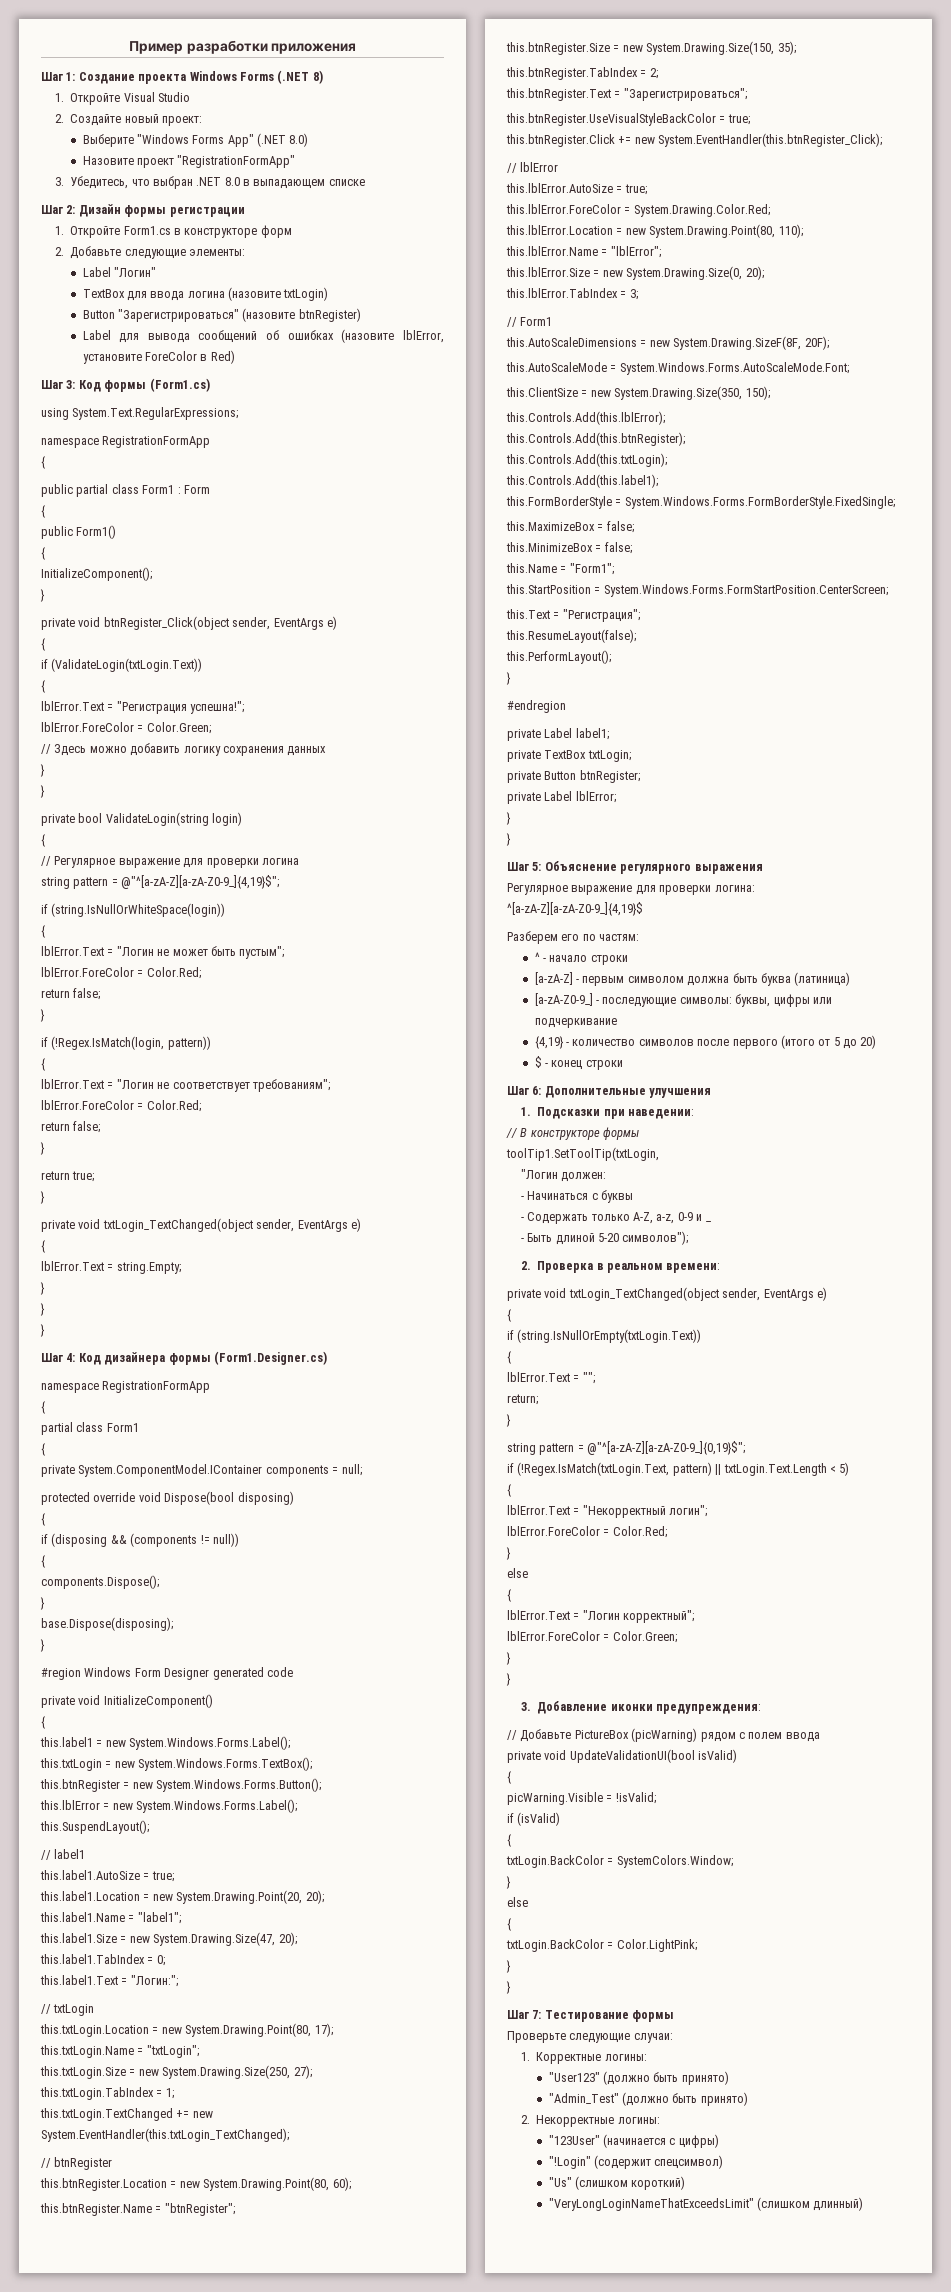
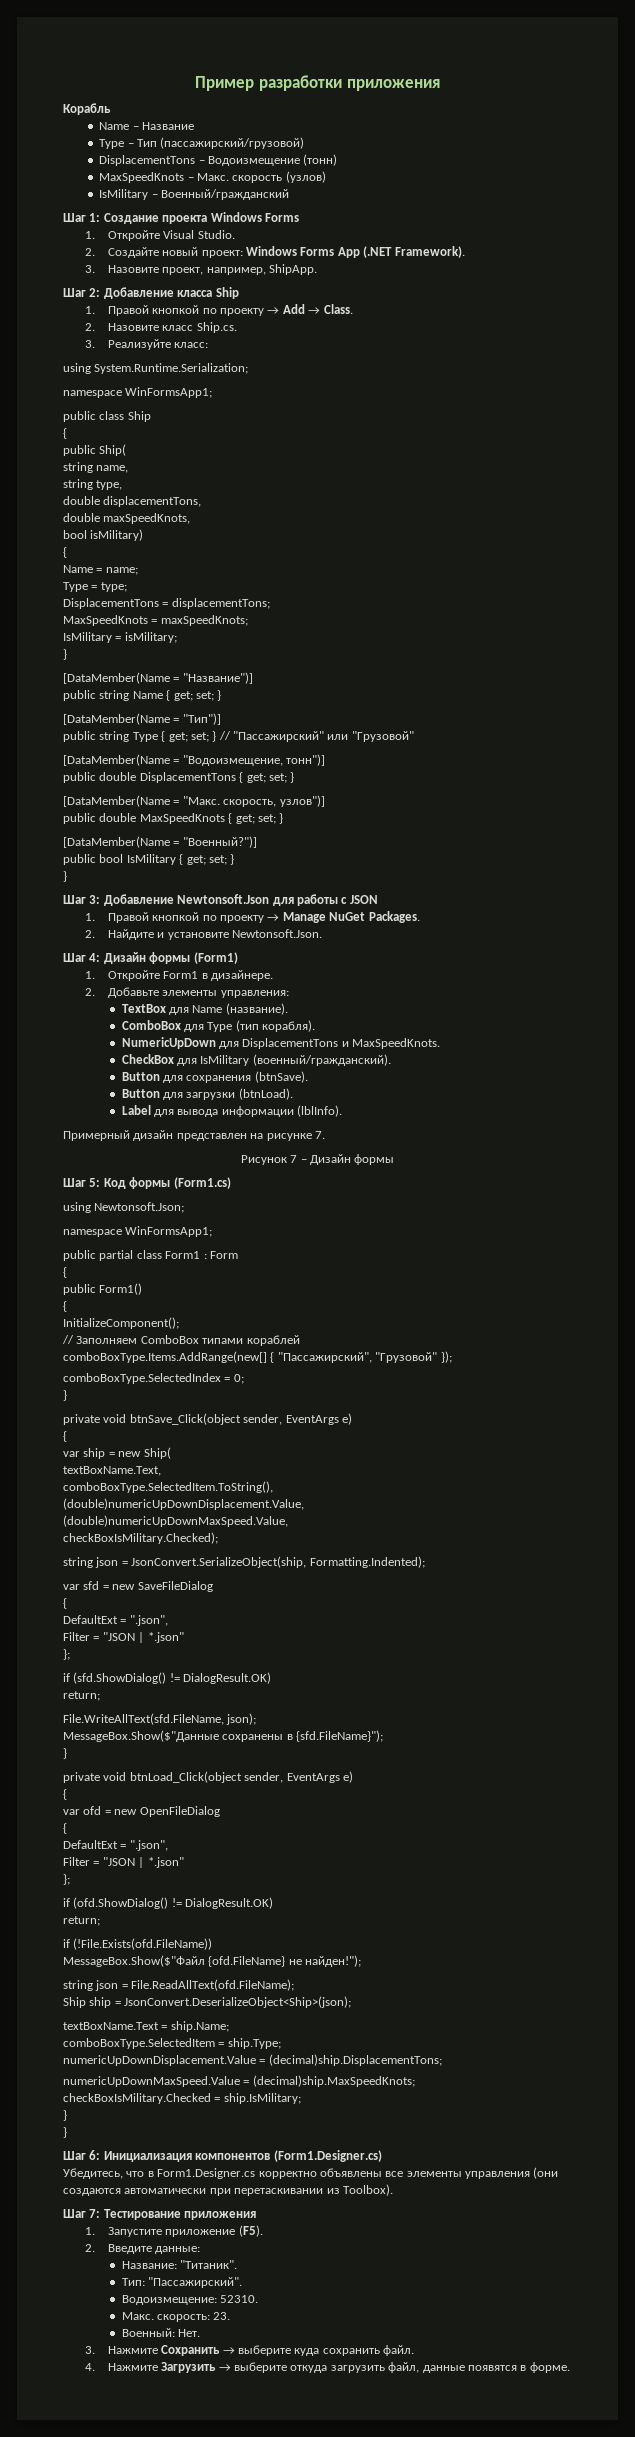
(357, 48) none -> [63,103,111,115] [99,122,194,130] [99,137,305,149] [99,154,338,166] [99,171,326,183] [99,189,289,200] // Корабль // Name – Название // Type – Тип (пассажирский/грузовой) // DisplacementTons – Водоизмещение (тонн) // MaxSpeedKnots – Макс. скорость (узлов) // IsMilitary – Военный/гражданский
[277,70,323,84] (.NET 8) -> (299, 217) none
[157,92,190,102] Studio -> [197,230,235,239] Studio.
[82,133,309,147] [82,155,296,168] [54,176,365,189] [41,204,245,217] [54,225,292,238] [54,246,245,259] [82,267,156,277] [82,287,329,301] [82,308,361,322] [82,329,444,343] [82,350,235,364] [41,380,76,389] // Выберите "Windows Forms App" (.NET 8.0) // Назовите проект "RegistrationFormApp" // 3. Убедитесь, что выбран .NET 8.0 в выпадающем списке // Шаг 2: Дизайн формы регистрации // 1. Откройте Form1.cs в конструкторе форм // 2. Добавьте следующие элементы: // Label "Логин" // TextBox для ввода логина (назовите txtLogin) // Button "Зарегистрироваться" (назовите btnRegister) // Label для вывода сообщений об ошибках (назовите lblError, установите ForeColor в Red) // Шаг 3: -> [246,246,465,258] [85,264,318,275] [63,287,239,299] [85,304,353,316] [85,322,237,333] [85,339,209,350] [63,363,249,374] [63,387,213,398] [63,411,151,422] [63,428,67,439] [63,444,127,456] [63,462,129,473] [63,479,123,490] [63,496,202,507] [63,513,191,524] [63,529,144,541] [63,547,67,558] [63,565,138,575] [63,582,127,592] [63,598,270,609] [63,615,248,626] [63,632,177,643] [63,649,67,660] [63,672,253,684] [63,690,222,701] [63,713,221,725] [63,731,414,742] [63,754,326,766] [63,772,295,783] [63,795,325,807] [63,813,284,824] [63,836,257,848] [63,854,235,865] [63,871,67,882] [63,894,378,906] [85,911,420,923] [85,929,323,940] [63,952,238,964] [85,970,274,981] [85,987,289,998] [121,1003,288,1015] [121,1020,316,1032] [121,1037,441,1049] [121,1054,391,1066] [121,1071,308,1083] [121,1088,293,1100] [121,1105,343,1117] [63,1130,325,1141] [240,1154,395,1165] [63,1178,101,1187] Windows Forms App (.NET Framework). // 3. Назовите проект, например, ShipApp. // Шаг 2: Добавление класса Ship // 1. Правой кнопкой по проекту → Add → Class. // 2. Назовите класс Ship.cs. // 3. Реализуйте класс: // using System.Runtime.Serialization; // namespace WinFormsApp1; // public class Ship // { // public Ship( // string name, // string type, // double displacementTons, // double maxSpeedKnots, // bool isMilitary) // { // Name = name; // Type = type; // DisplacementTons = displacementTons; // MaxSpeedKnots = maxSpeedKnots; // IsMilitary = isMilitary; // } // [DataMember(Name = "Название")] // public string Name { get; set; } // [DataMember(Name = "Тип")] // public string Type { get; set; } // "Пассажирский" или "Грузовой" // [DataMember(Name = "Водоизмещение, тонн")] // public double DisplacementTons { get; set; } // [DataMember(Name = "Макс. скорость, узлов")] // public double MaxSpeedKnots { get; set; } // [DataMember(Name = "Военный?")] // public bool IsMilitary { get; set; } // } // Шаг 3: Добавление Newtonsoft.Json для работы с JSON // 1. Правой кнопкой по проекту → Manage NuGet Packages. // 2. Найдите и установите Newtonsoft.Json. // Шаг 4: Дизайн формы (Form1) // 1. Откройте Form1 в дизайнере. // 2. Добавьте элементы управления: // TextBox для Name (название). // ComboBox для Type (тип корабля). // NumericUpDown для DisplacementTons и MaxSpeedKnots. // CheckBox для IsMilitary (военный/гражданский). // Button для сохранения (btnSave). // Button для загрузки (btnLoad). // Label для вывода информации (lblInfo). // Примерный дизайн представлен на рисунке 7. // Рисунок 7 – Дизайн формы // Шаг 5:
[72,407,239,420] [41,436,211,448] [41,456,45,469] System.Text.RegularExpressions; // namespace RegistrationFormApp // { -> [94,1202,185,1213] [63,1226,213,1237] Newtonsoft.Json; // namespace WinFormsApp1;
[40,589,45,602] [41,616,337,630] [41,638,45,651] [41,658,203,672] [41,680,45,693] [41,701,245,714] [41,722,211,734] [41,743,327,756] [40,764,45,777] [40,785,45,798] [41,812,243,826] [41,834,45,847] [41,856,299,868] [41,875,280,889] [41,903,226,917] [41,925,45,938] [41,946,285,959] [41,967,201,979] [41,988,101,1000] [40,1009,45,1022] [41,1036,211,1050] [41,1058,45,1071] [41,1079,330,1092] [41,1100,201,1112] [41,1121,101,1133] [40,1142,45,1155] [41,1171,95,1182] [40,1191,45,1204] [41,1218,361,1232] [41,1240,45,1253] [41,1261,181,1274] [40,1282,45,1295] [40,1303,45,1316] [40,1324,45,1337] [41,1351,327,1365] [41,1381,211,1393] [41,1401,45,1414] [41,1422,139,1435] [41,1443,45,1456] [41,1464,362,1477] [41,1491,294,1505] [41,1513,45,1526] [41,1533,239,1547] [41,1555,45,1568] [41,1575,159,1589] [40,1597,45,1610] [41,1617,173,1631] [40,1639,45,1652] [41,1667,293,1680] [41,1694,213,1708] [41,1716,45,1729] [40,1736,291,1750] [40,1757,313,1771] [40,1778,322,1792] [40,1799,298,1813] [40,1820,149,1834] [41,1849,86,1860] [40,1870,174,1882] [40,1890,324,1904] [40,1912,181,1924] [40,1932,297,1946] [40,1954,165,1966] [40,1975,178,1987] [41,2004,95,2016] [40,2023,333,2037] [40,2045,199,2058] [40,2065,312,2079] [40,2087,174,2100] [40,2108,213,2121] [41,2128,289,2142] [41,2157,113,2170] [40,2177,351,2191] [40,2203,235,2216] [506,41,796,55] [506,67,658,80] [506,88,747,101] [506,113,750,126] [506,133,883,147] [507,162,559,173] [506,183,647,195] [506,204,770,217] [506,224,803,238] [506,246,661,258] [506,266,764,280] [506,288,638,300] [507,317,553,327] [506,336,829,350] [506,362,849,375] [506,386,770,400] [506,411,665,425] [506,432,685,446] [506,453,667,467] [506,474,658,488] [506,496,895,509] [506,521,634,533] [506,542,632,554] [506,563,614,575] [506,584,888,597] [506,609,640,622] [506,629,636,643] [506,650,611,664] [506,672,511,685] [507,700,566,713] [507,728,609,741] [507,750,631,762] [507,770,640,783] [507,791,616,804] [506,812,511,825] [506,833,511,846] [507,861,763,874] [507,883,755,895] [507,902,643,916] [507,931,640,944] [534,952,628,965] [534,972,851,986] [534,993,832,1007] [534,1018,617,1028] [534,1035,877,1049] [534,1056,623,1070] [507,1086,712,1098] [520,1107,694,1119] [506,1127,640,1140] [506,1147,659,1161] [520,1169,607,1182] [520,1190,634,1203] [520,1212,703,1224] [705,1221,711,1222] [520,1231,689,1245] [520,1261,721,1273] [507,1287,827,1301] [507,1309,511,1322] [507,1329,702,1343] [507,1351,511,1364] [507,1372,595,1384] [507,1394,538,1405] [506,1414,511,1427] [507,1441,746,1455] [507,1462,850,1476] [507,1484,511,1497] [507,1505,708,1518] [507,1526,667,1538] [506,1547,511,1560] [507,1568,528,1578] [507,1589,511,1602] [507,1610,695,1623] [507,1631,677,1643] [506,1652,511,1665] [506,1673,511,1686] [520,1701,761,1714] [507,1728,820,1742] [507,1749,738,1763] [507,1771,511,1784] [507,1792,656,1805] [507,1812,561,1826] [507,1834,511,1847] [506,1855,733,1868] [506,1876,511,1889] [507,1897,528,1907] [507,1918,511,1931] [506,1939,697,1952] [506,1960,511,1973] [506,1981,511,1994] [507,2010,675,2022] [507,2031,673,2043] [520,2052,647,2064] [548,2071,729,2085] [548,2092,748,2106] [520,2115,660,2127] [548,2134,719,2148] [548,2155,724,2169] [548,2176,686,2190] [548,2197,864,2211] // } // private void btnRegister_Click(object sender, EventArgs e) // { // if (ValidateLogin(txtLogin.Text)) // { // lblError.Text = "Регистрация успешна!"; // lblError.ForeColor = Color.Green; // // Здесь можно добавить логику сохранения данных // } // } // private bool ValidateLogin(string login) // { // // Регулярное выражение для проверки логина // string pattern = @"^[a-zA-Z][a-zA-Z0-9_]{4,19}$"; // if (string.IsNullOrWhiteSpace(login)) // { // lblError.Text = "Логин не может быть пустым"; // lblError.ForeColor = Color.Red; // return false; // } // if (!Regex.IsMatch(login, pattern)) // { // lblError.Text = "Логин не соответствует требованиям"; // lblError.ForeColor = Color.Red; // return false; // } // return true; // } // private void txtLogin_TextChanged(object sender, EventArgs e) // { // lblError.Text = string.Empty; // } // } // } // Шаг 4: Код дизайнера формы (Form1.Designer.cs) // namespace RegistrationFormApp // { // partial class Form1 // { // private System.ComponentModel.IContainer components = null; // protected override void Dispose(bool disposing) // { // if (disposing && (components != null)) // { // components.Dispose(); // } // base.Dispose(disposing); // } // #region Windows Form Designer generated code // private void InitializeComponent() // { // this.label1 = new System.Windows.Forms.Label(); // this.txtLogin = new System.Windows.Forms.TextBox(); // this.btnRegister = new System.Windows.Forms.Button(); // this.lblError = new System.Windows.Forms.Label(); // this.SuspendLayout(); // // label1 // this.label1.AutoSize = true; // this.label1.Location = new System.Drawing.Point(20, 20); // this.label1.Name = "label1"; // this.label1.Size = new System.Drawing.Size(47, 20); // this.label1.TabIndex = 0; // this.label1.Text = "Логин:"; // // txtLogin // this.txtLogin.Location = new System.Drawing.Point(80, 17); // this.txtLogin.Name = "txtLogin"; // this.txtLogin.Size = new System.Drawing.Size(250, 27); // this.txtLogin.TabIndex = 1; // this.txtLogin.TextChanged += new System.EventHandler(this.txtLogin_TextChanged); // // btnRegister // this.btnRegister.Location = new System.Drawing.Point(80, 60); // this.btnRegister.Name = "btnRegister"; // this.btnRegister.Size = new System.Drawing.Size(150, 35); // this.btnRegister.TabIndex = 2; // this.btnRegister.Text = "Зарегистрироваться"; // this.btnRegister.UseVisualStyleBackColor = true; // this.btnRegister.Click += new System.EventHandler(this.btnRegister_Click); // // lblError // this.lblError.AutoSize = true; // this.lblError.ForeColor = System.Drawing.Color.Red; // this.lblError.Location = new System.Drawing.Point(80, 110); // this.lblError.Name = "lblError"; // this.lblError.Size = new System.Drawing.Size(0, 20); // this.lblError.TabIndex = 3; // // Form1 // this.AutoScaleDimensions = new System.Drawing.SizeF(8F, 20F); // this.AutoScaleMode = System.Windows.Forms.AutoScaleMode.Font; // this.ClientSize = new System.Drawing.Size(350, 150); // this.Controls.Add(this.lblError); // this.Controls.Add(this.btnRegister); // this.Controls.Add(this.txtLogin); // this.Controls.Add(this.label1); // this.FormBorderStyle = System.Windows.Forms.FormBorderStyle.FixedSingle; // this.MaximizeBox = false; // this.MinimizeBox = false; // this.Name = "Form1"; // this.StartPosition = System.Windows.Forms.FormStartPosition.CenterScreen; // this.Text = "Регистрация"; // this.ResumeLayout(false); // this.PerformLayout(); // } // #endregion // private Label label1; // private TextBox txtLogin; // private Button btnRegister; // private Label lblError; // } // } // Шаг 5: Объяснение регулярного выражения // Регулярное выражение для проверки логина: // ^[a-zA-Z][a-zA-Z0-9_]{4,19}$ // Разберем его по частям: // ^ - начало строки // [a-zA-Z] - первым символом должна быть буква (латиница) // [a-zA-Z0-9_] - последующие символы: буквы, цифры или подчеркивание // {4,19} - количество символов после первого (итого от 5 до 20) // $ - конец строки // Шаг 6: Дополнительные улучшения // 1. Подсказки при наведении: // // В конструкторе формы // toolTip1.SetToolTip(txtLogin, // "Логин должен: // - Начинаться с буквы // - Содержать только A-Z, a-z, 0-9 и _ // - Быть длиной 5-20 символов"); // 2. Проверка в реальном времени: // private void txtLogin_TextChanged(object sender, EventArgs e) // { // if (string.IsNullOrEmpty(txtLogin.Text)) // { // lblError.Text = ""; // return; // } // string pattern = @"^[a-zA-Z][a-zA-Z0-9_]{0,19}$"; // if (!Regex.IsMatch(txtLogin.Text, pattern) || txtLogin.Text.Length < 5) // { // lblError.Text = "Некорректный логин"; // lblError.ForeColor = Color.Red; // } // else // { // lblError.Text = "Логин корректный"; // lblError.ForeColor = Color.Green; // } // } // 3. Добавление иконки предупреждения: // // Добавьте PictureBox (picWarning) рядом с полем ввода // private void UpdateValidationUI(bool isValid) // { // picWarning.Visible = !isValid; // if (isValid) // { // txtLogin.BackColor = SystemColors.Window; // } // else // { // txtLogin.BackColor = Color.LightPink; // } // } // Шаг 7: Тестирование формы // Проверьте следующие случаи: // 1. Корректные логины: // "User123" (должно быть принято) // "Admin_Test" (должно быть принято) // 2. Некорректные логины: // "123User" (начинается с цифры) // "!Login" (содержит спецсимвол) // "Us" (слишком короткий) // "VeryLongLoginNameThatExceedsLimit" (слишком длинный) -> [62,1335,300,1346] [63,1351,452,1363] [63,1373,244,1384] [63,1390,67,1401] [63,1413,352,1425] [63,1431,67,1442] [63,1447,171,1459] [63,1466,161,1476] [63,1481,273,1493] [63,1498,304,1510] [63,1515,288,1527] [63,1532,218,1544] [63,1556,425,1568] [63,1581,213,1592] [63,1598,67,1609] [63,1615,168,1626] [63,1632,184,1643] [63,1649,70,1660] [63,1672,272,1684] [63,1691,100,1701] [63,1713,257,1725] [63,1730,384,1742] [63,1748,67,1759] [63,1771,353,1783] [63,1789,67,1800] [63,1806,220,1817] [63,1823,67,1834] [63,1840,168,1851] [63,1857,184,1868] [63,1874,70,1885] [63,1897,274,1909] [63,1916,100,1926] [63,1938,213,1950] [63,1955,362,1967] [63,1979,295,1991] [63,1996,352,2008] [63,2021,229,2032] [63,2038,281,2049] [63,2054,442,2066] [63,2075,415,2087] [63,2093,301,2104] [63,2110,67,2121] [63,2127,67,2138] [63,2150,382,2162] [63,2167,559,2179] [63,2184,393,2196] [63,2209,257,2220] [85,2225,263,2237] [85,2244,201,2254] [121,2260,238,2269] [121,2277,243,2288] [121,2295,259,2305] [121,2312,231,2322] [121,2328,201,2337] [85,2345,415,2356] [85,2362,570,2373] // // Заполняем ComboBox типами кораблей // comboBoxType.Items.AddRange(new[] { "Пассажирский", "Грузовой" }); // comboBoxType.SelectedIndex = 0; // } // private void btnSave_Click(object sender, EventArgs e) // { // var ship = new Ship( // textBoxName.Text, // comboBoxType.SelectedItem.ToString(), // (double)numericUpDownDisplacement.Value, // (double)numericUpDownMaxSpeed.Value, // checkBoxIsMilitary.Checked); // string json = JsonConvert.SerializeObject(ship, Formatting.Indented); // var sfd = new SaveFileDialog // { // DefaultExt = ".json", // Filter = "JSON | *.json" // }; // if (sfd.ShowDialog() != DialogResult.OK) // return; // File.WriteAllText(sfd.FileName, json); // MessageBox.Show($"Данные сохранены в {sfd.FileName}"); // } // private void btnLoad_Click(object sender, EventArgs e) // { // var ofd = new OpenFileDialog // { // DefaultExt = ".json", // Filter = "JSON | *.json" // }; // if (ofd.ShowDialog() != DialogResult.OK) // return; // if (!File.Exists(ofd.FileName)) // MessageBox.Show($"Файл {ofd.FileName} не найден!"); // string json = File.ReadAllText(ofd.FileName); // Ship ship = JsonConvert.DeserializeObject<Ship>(json); // textBoxName.Text = ship.Name; // comboBoxType.SelectedItem = ship.Type; // numericUpDownDisplacement.Value = (decimal)ship.DisplacementTons; // numericUpDownMaxSpeed.Value = (decimal)ship.MaxSpeedKnots; // checkBoxIsMilitary.Checked = ship.IsMilitary; // } // } // Шаг 6: Инициализация компонентов (Form1.Designer.cs) // Убедитесь, что в Form1.Designer.cs корректно объявлены все элементы управления (они создаются автоматически при перетаскивании из Toolbox). // Шаг 7: Тестирование приложения // 1. Запустите приложение (F5). // 2. Введите данные: // Название: "Титаник". // Тип: "Пассажирский". // Водоизмещение: 52310. // Макс. скорость: 23. // Военный: Нет. // 3. Нажмите Сохранить → выберите куда сохранить файл. // 4. Нажмите Загрузить → выберите откуда загрузить файл, данные появятся в форме.

